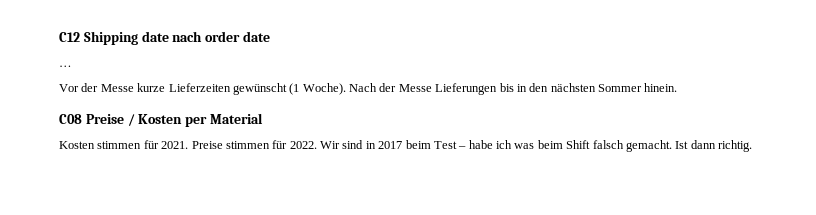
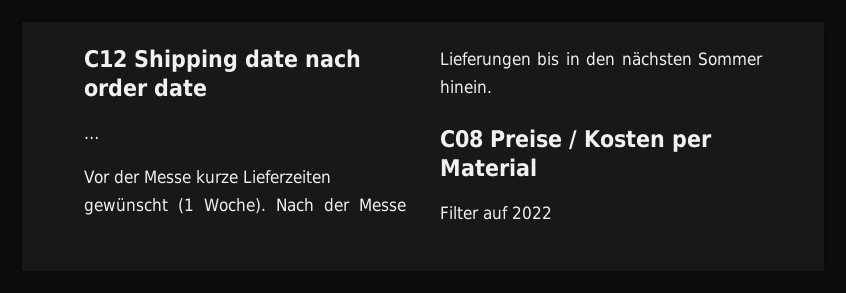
[59,140,752,152] Kosten stimmen für 2021. Preise stimmen für 2022. Wir sind in 2017 beim Test – habe ich was beim Shift falsch gemacht. Ist dann richtig. -> [440,206,552,220] Filter auf 2022

